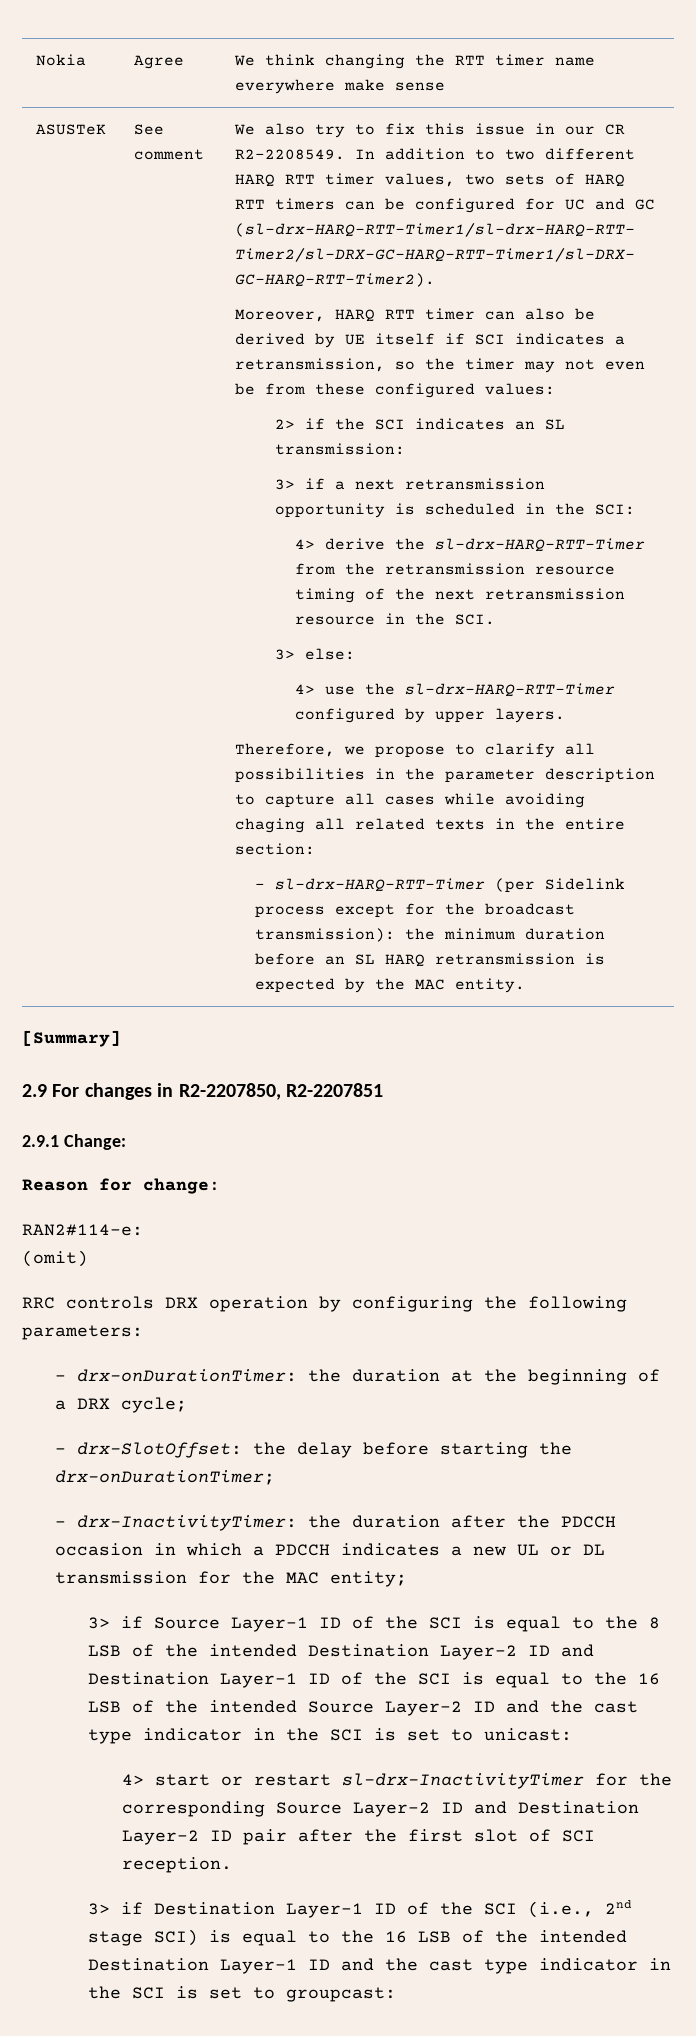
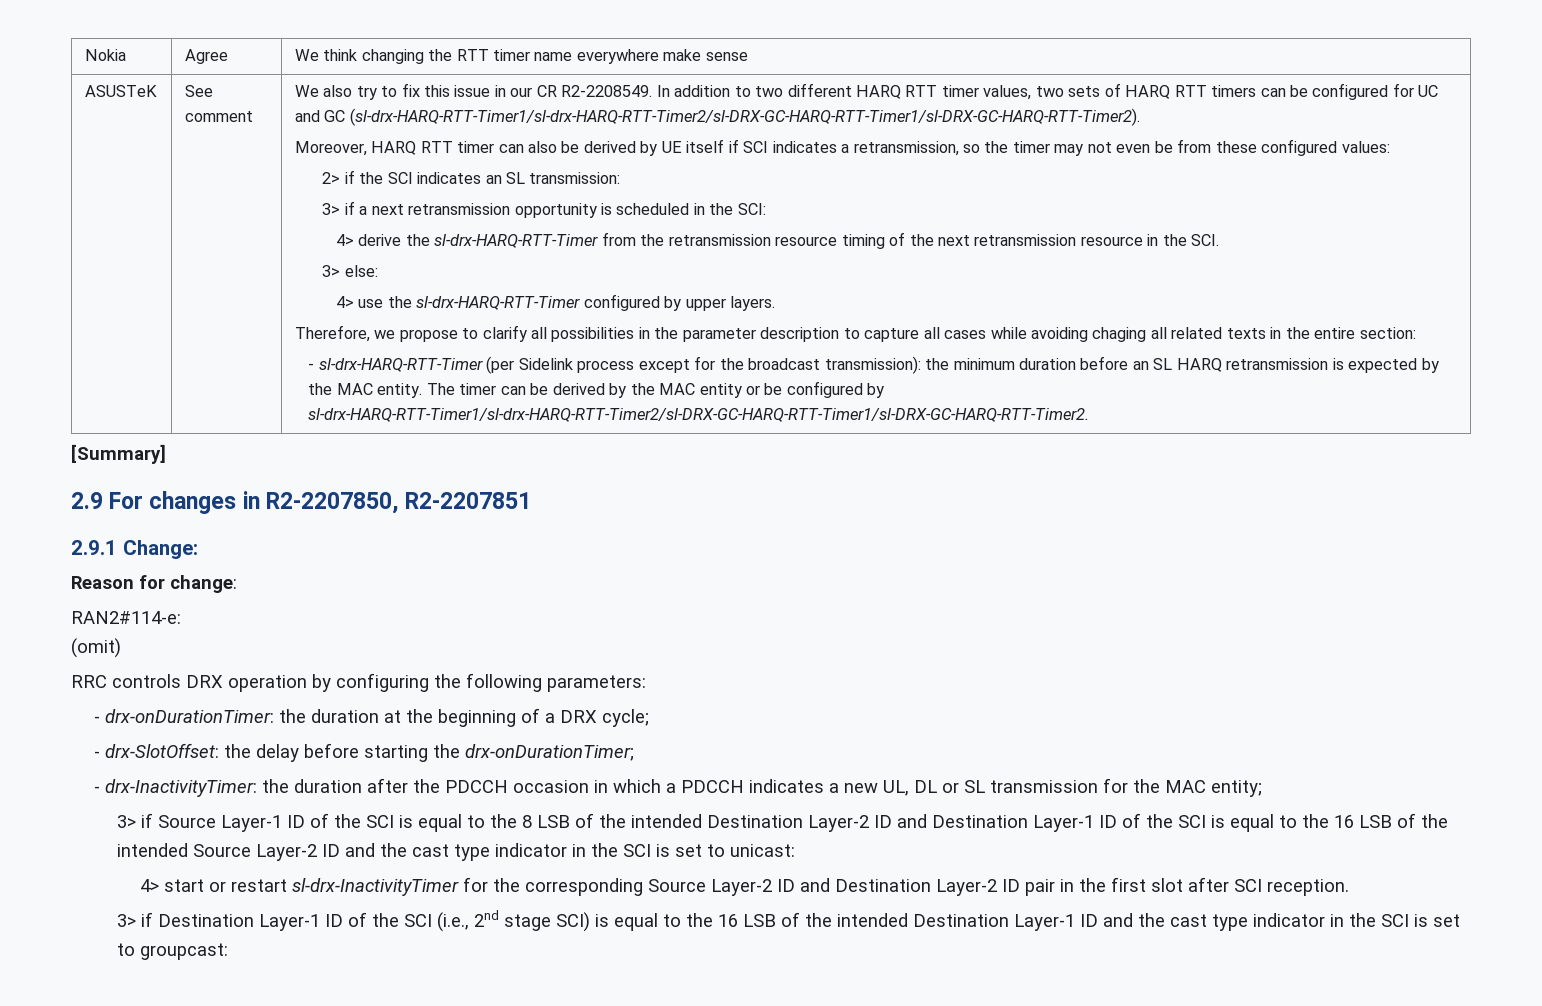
(525, 985) none -> [426,381,885,398] [308,408,1090,422] The timer can be derived by the MAC entity or be configured by sl-drx-HARQ-RTT-Timer1/sl-drx-HARQ-RTT-Timer2/sl-DRX-GC-HARQ-RTT-Timer1/sl-DRX-GC-HARQ-RTT-Timer2.
[517,1544,606,1556] UL or DL -> [882,780,985,796] UL, DL or SL
[297,1829,353,1842] after -> [1059,879,1074,892] in
[528,1829,551,1842] of -> [1187,877,1229,892] after

